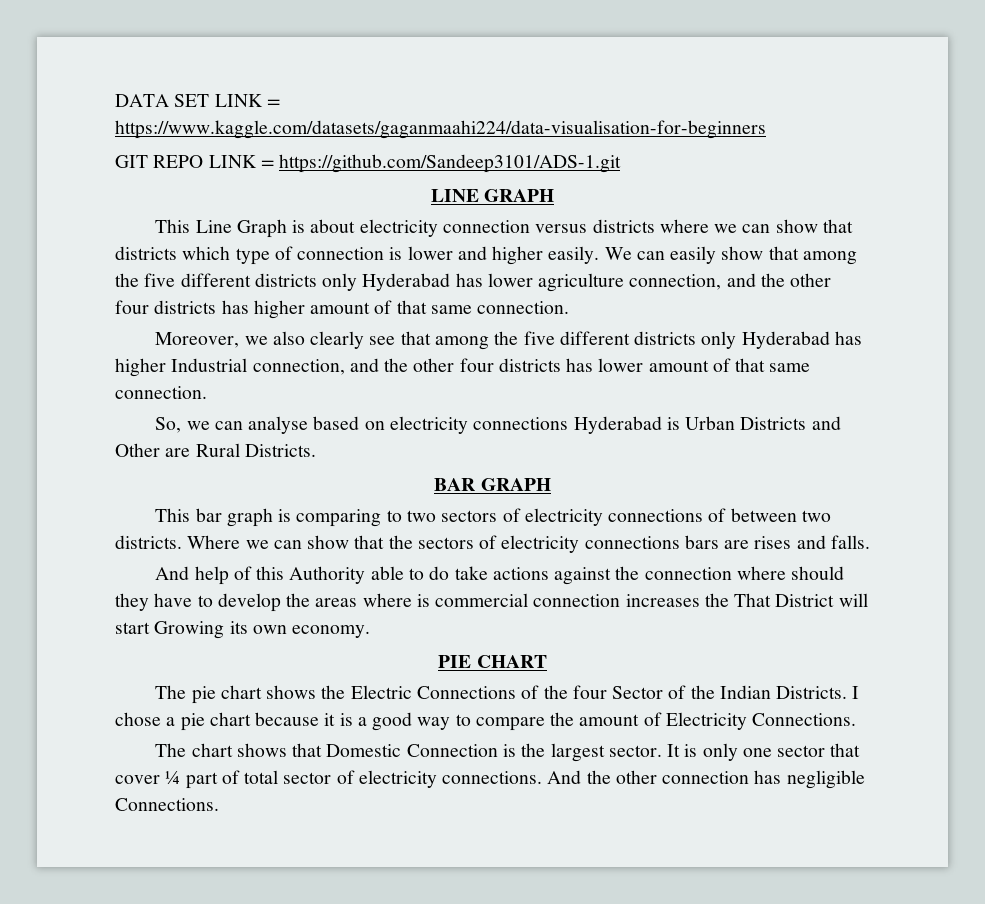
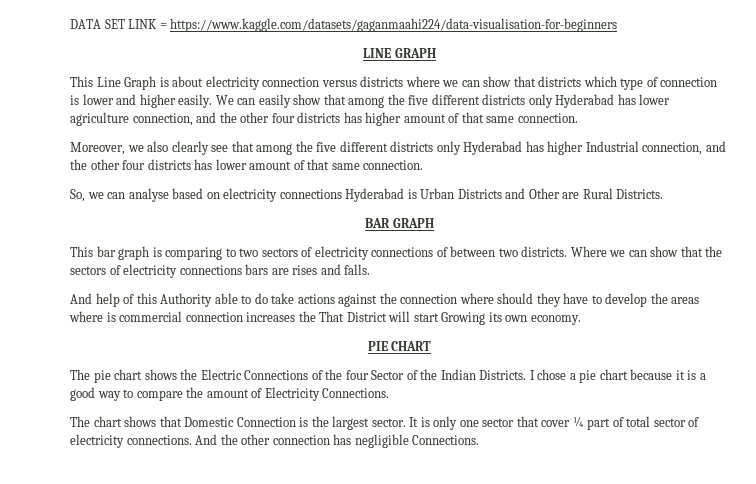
[115,154,622,173] // GIT REPO LINK = https://github.com/Sandeep3101/ADS-1.git -> (618, 25) none

